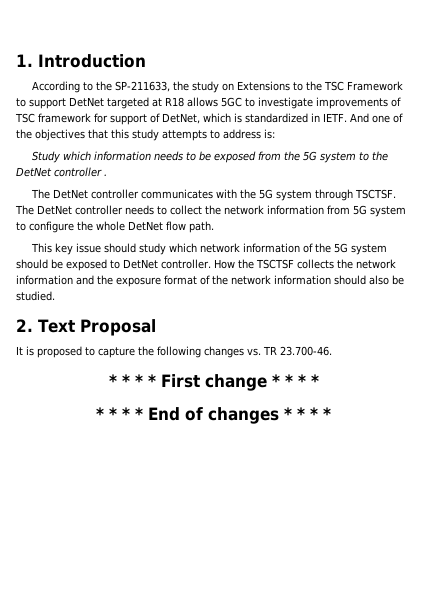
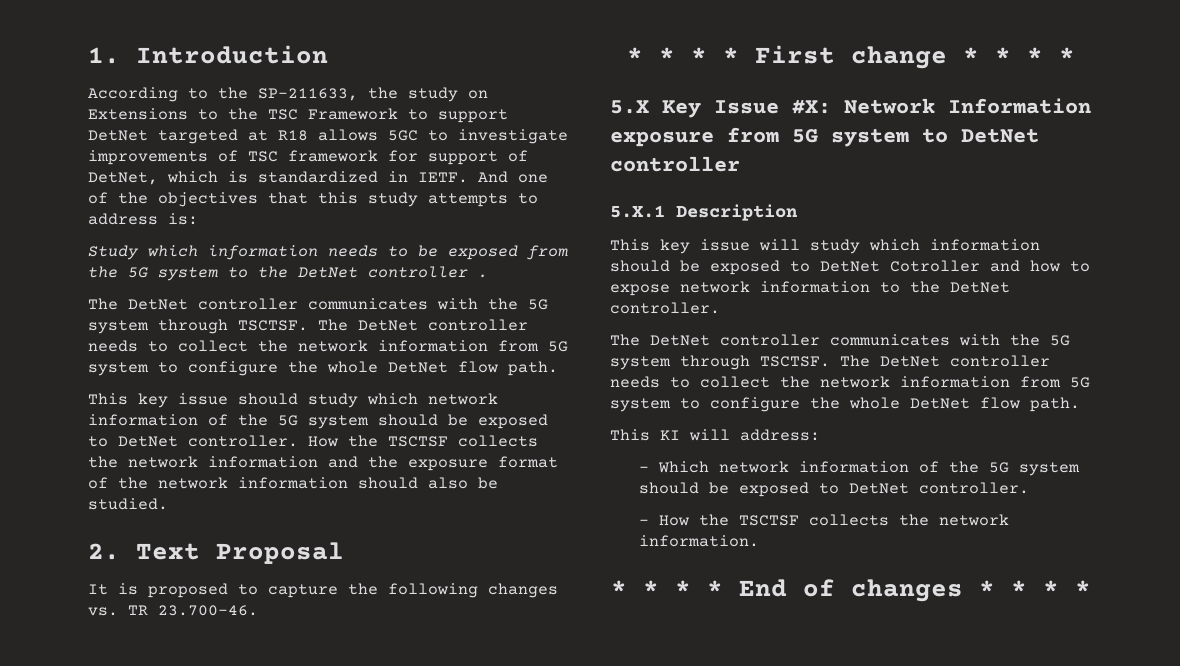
(319, 380) none -> [610,98,1091,118] [610,127,1039,147] [610,156,740,172] [610,204,798,221] [610,239,1040,254] [610,260,1090,275] [610,281,1010,296] [610,302,720,314] [610,334,1070,346] [610,355,1050,370] [610,376,1090,388] [610,397,1080,412] [610,429,820,441] [639,461,1081,476] [639,482,1030,497] [639,514,1010,526] [639,535,760,547] // 5.X Key Issue #X: Network Information exposure from 5G system to DetNet controller // 5.X.1 Description // This key issue will study which information should be exposed to DetNet Cotroller and how to expose network information to the DetNet controller. // The DetNet controller communicates with the 5G system through TSCTSF. The DetNet controller needs to collect the network information from 5G system to configure the whole DetNet flow path. // This KI will address: // - Which network information of the 5G system should be exposed to DetNet controller. // - How the TSCTSF collects the network information.

